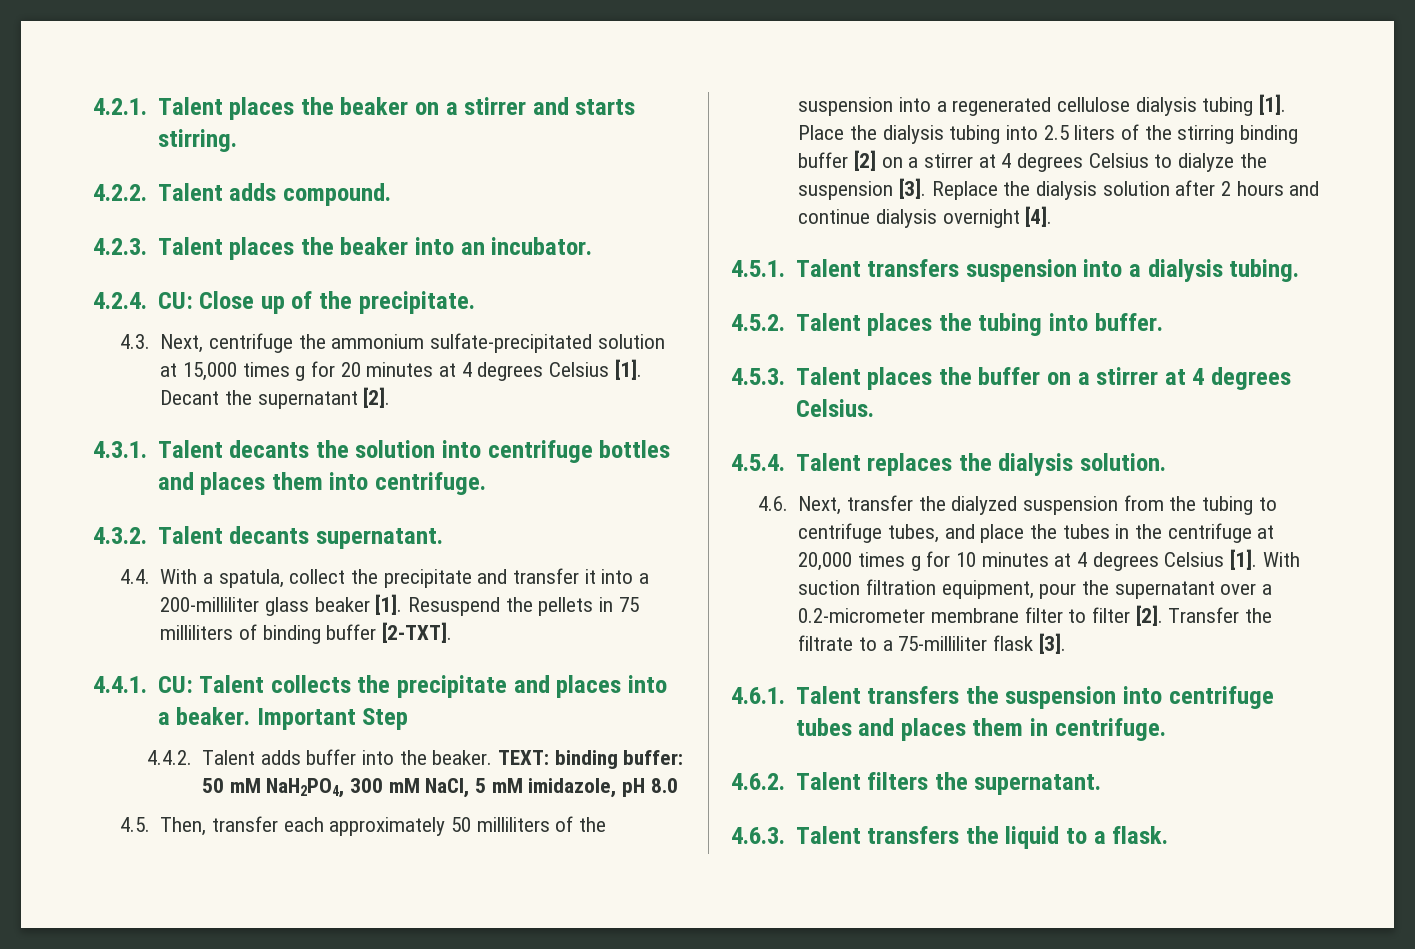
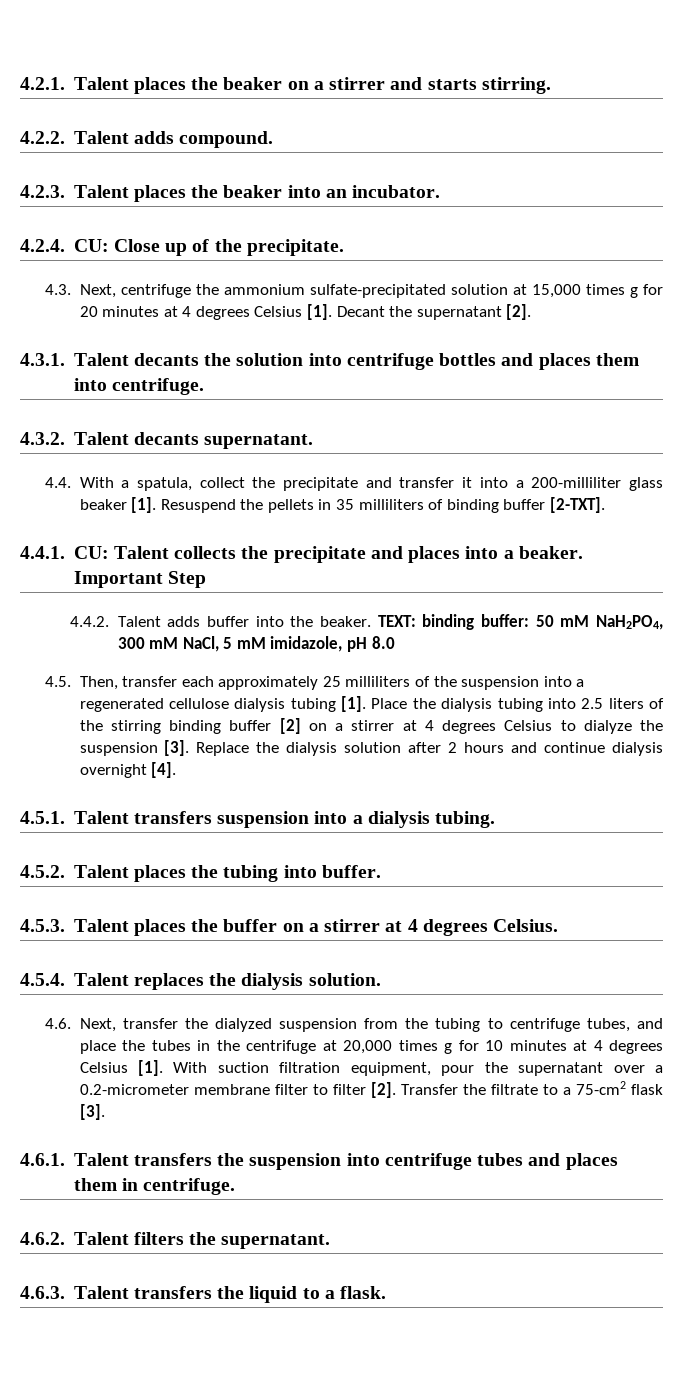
[618,597,639,612] 75 -> [336,499,355,510] 35
[450,817,471,832] 50 -> [322,676,341,687] 25
[898,636,988,651] 75-milliliter -> [575,1081,626,1095] 75-cm2

